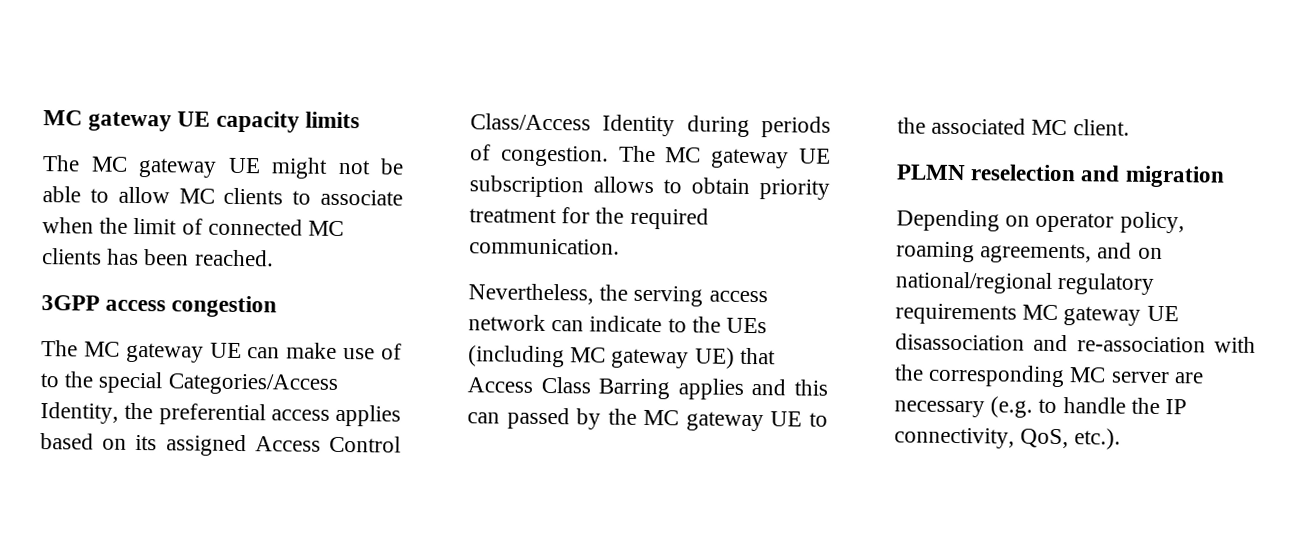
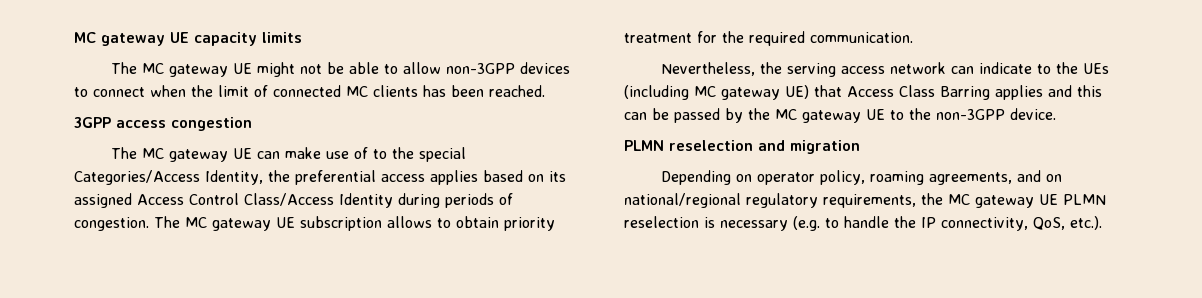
[178,187,404,206] MC clients to associate -> [446,62,571,74] [74,87,145,97] non-3GPP devices to connect
(500, 418) none -> [652,108,669,120] be
[931,117,1130,136] associated MC client. -> [936,108,1056,120] non-3GPP device.
[895,303,1179,326] [895,333,1256,353] [894,364,1204,388] requirements MC gateway UE disassociation and re-association with the corresponding MC server are -> [823,193,1106,208] [624,216,715,228] requirements, the MC gateway UE PLMN reselection is

